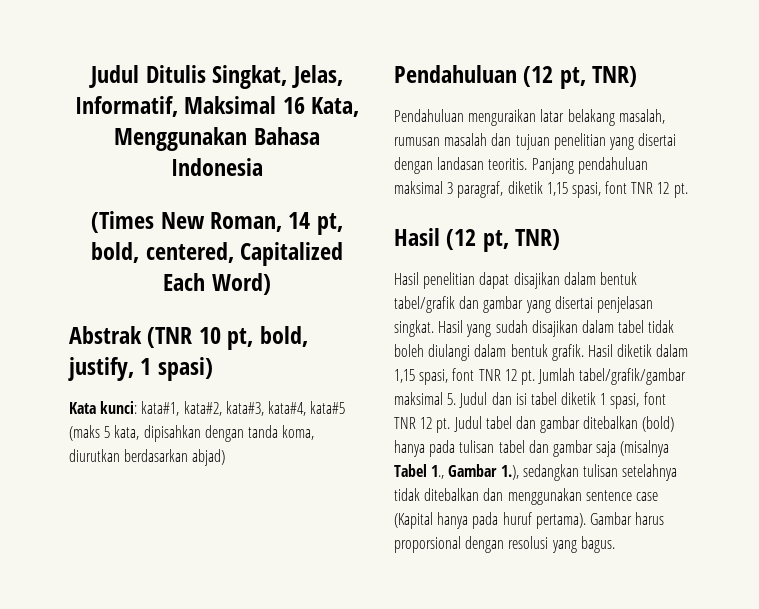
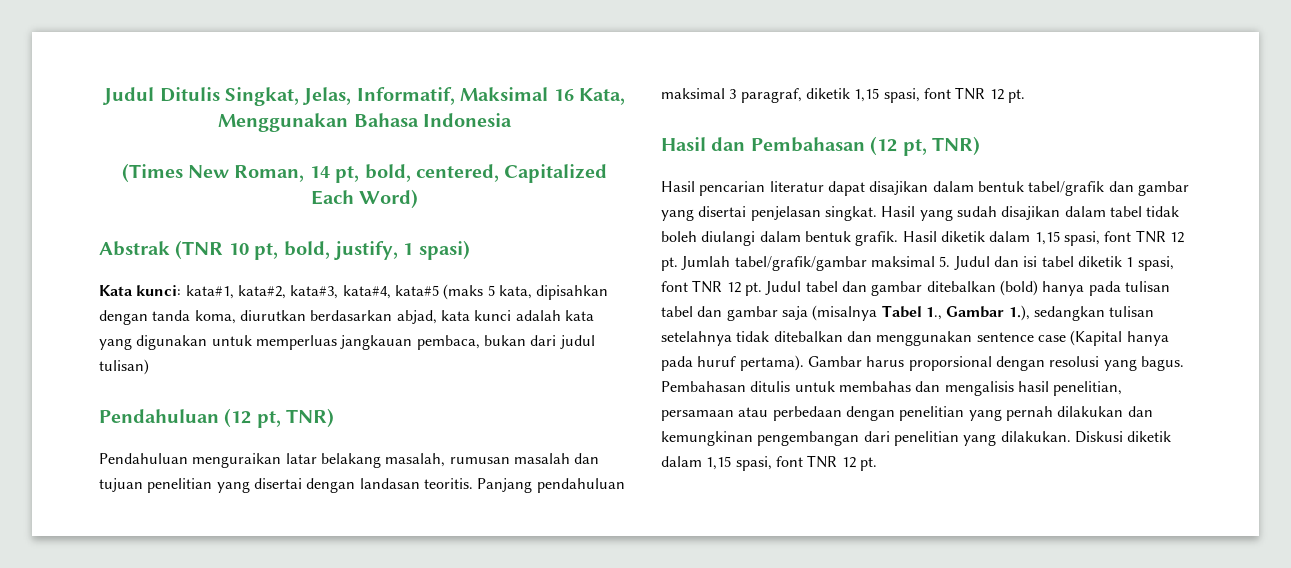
[192,449,226,466] abjad) -> [396,310,594,324] [99,335,595,350] [99,359,149,375] abjad, kata kunci adalah kata yang digunakan untuk memperluas jangkauan pembaca, bukan dari judul tulisan)
(440, 237) none -> [711,137,865,152] dan Pembahasan
[423,272,476,289] penelitian -> [699,181,824,196] pencarian literatur
(615, 544) none -> [661,381,1123,396] [661,406,1153,421] [661,431,1172,446] [661,455,877,471] Pembahasan ditulis untuk membahas dan mengalisis hasil penelitian, persamaan atau perbedaan dengan penelitian yang pernah dilakukan dan kemungkinan pengembangan dari penelitian yang dilakukan. Diskusi diketik dalam 1,15 spasi, font TNR 12 pt.

